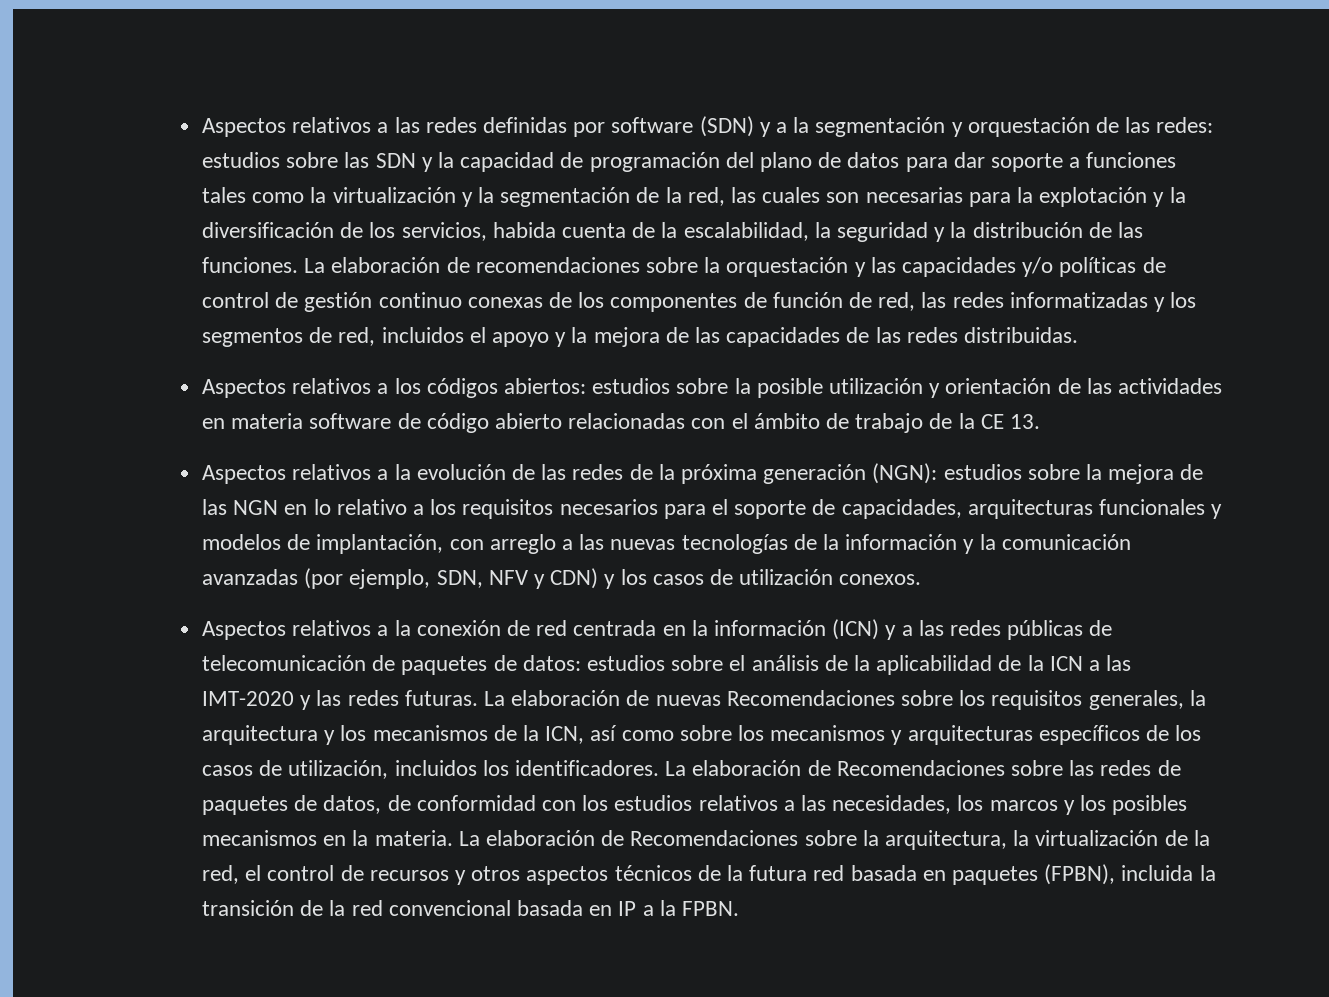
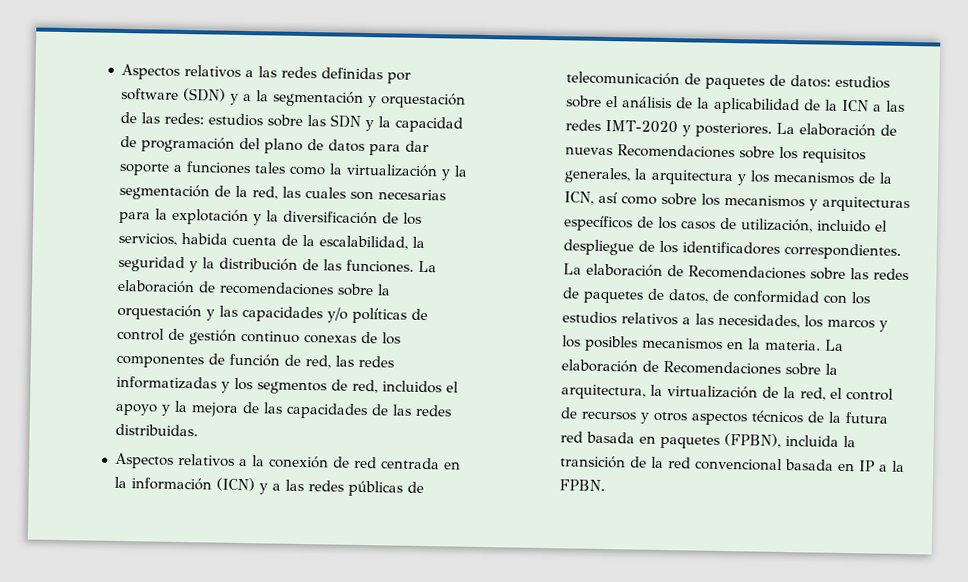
[201,378,1223,398] [201,413,1041,433] [201,463,1204,484] [201,499,1223,519] [201,534,1131,554] [201,568,922,589] // Aspectos relativos a los códigos abiertos: estudios sobre la posible utilización y orientación de las actividades en materia software de código abierto relacionadas con el ámbito de trabajo de la CE 13. // Aspectos relativos a la evolución de las redes de la próxima generación (NGN): estudios sobre la mejora de las NGN en lo relativo a los requisitos necesarios para el soporte de capacidades, arquitecturas funcionales y modelos de implantación, con arreglo a las nuevas tecnologías de la información y la comunicación avanzadas (por ejemplo, SDN, NFV y CDN) y los casos de utilización conexos. -> (199, 430) none
(1132, 663) none -> [565,119,602,131] redes
[316,690,478,706] las redes futuras. -> [695,122,773,138] posteriores.
[394,760,659,776] incluidos los identificadores. -> [817,219,889,233] [563,239,902,260] incluido el despliegue de los identificadores correspondientes.

